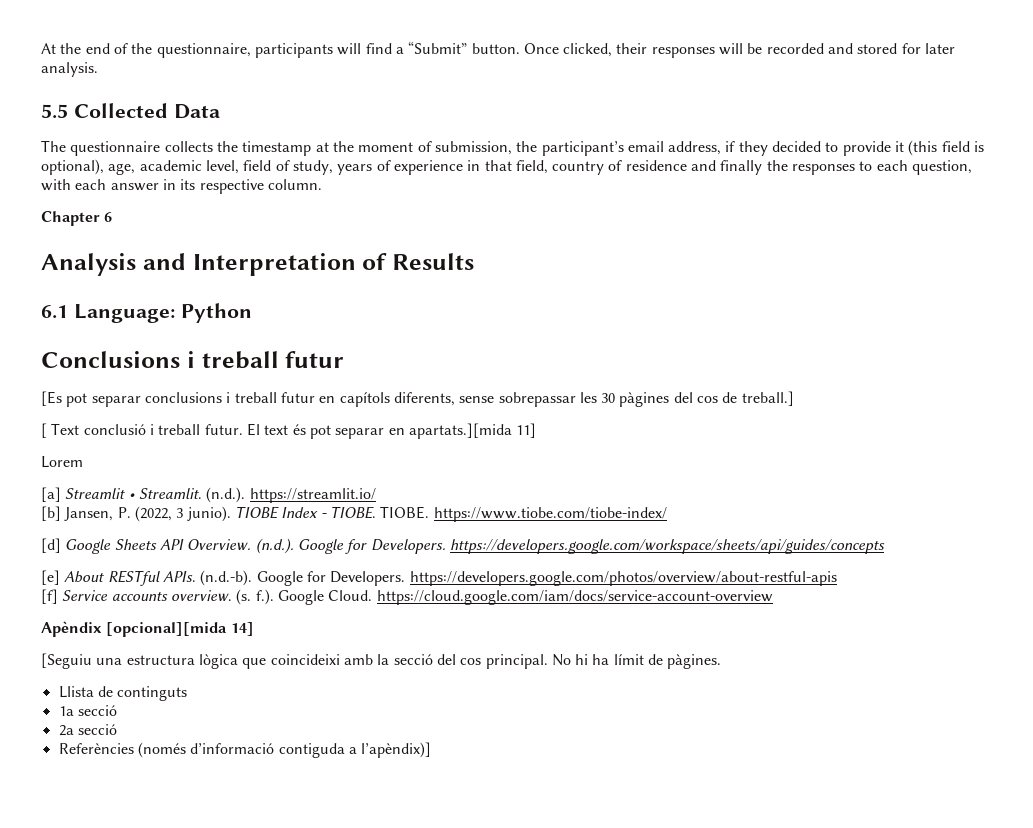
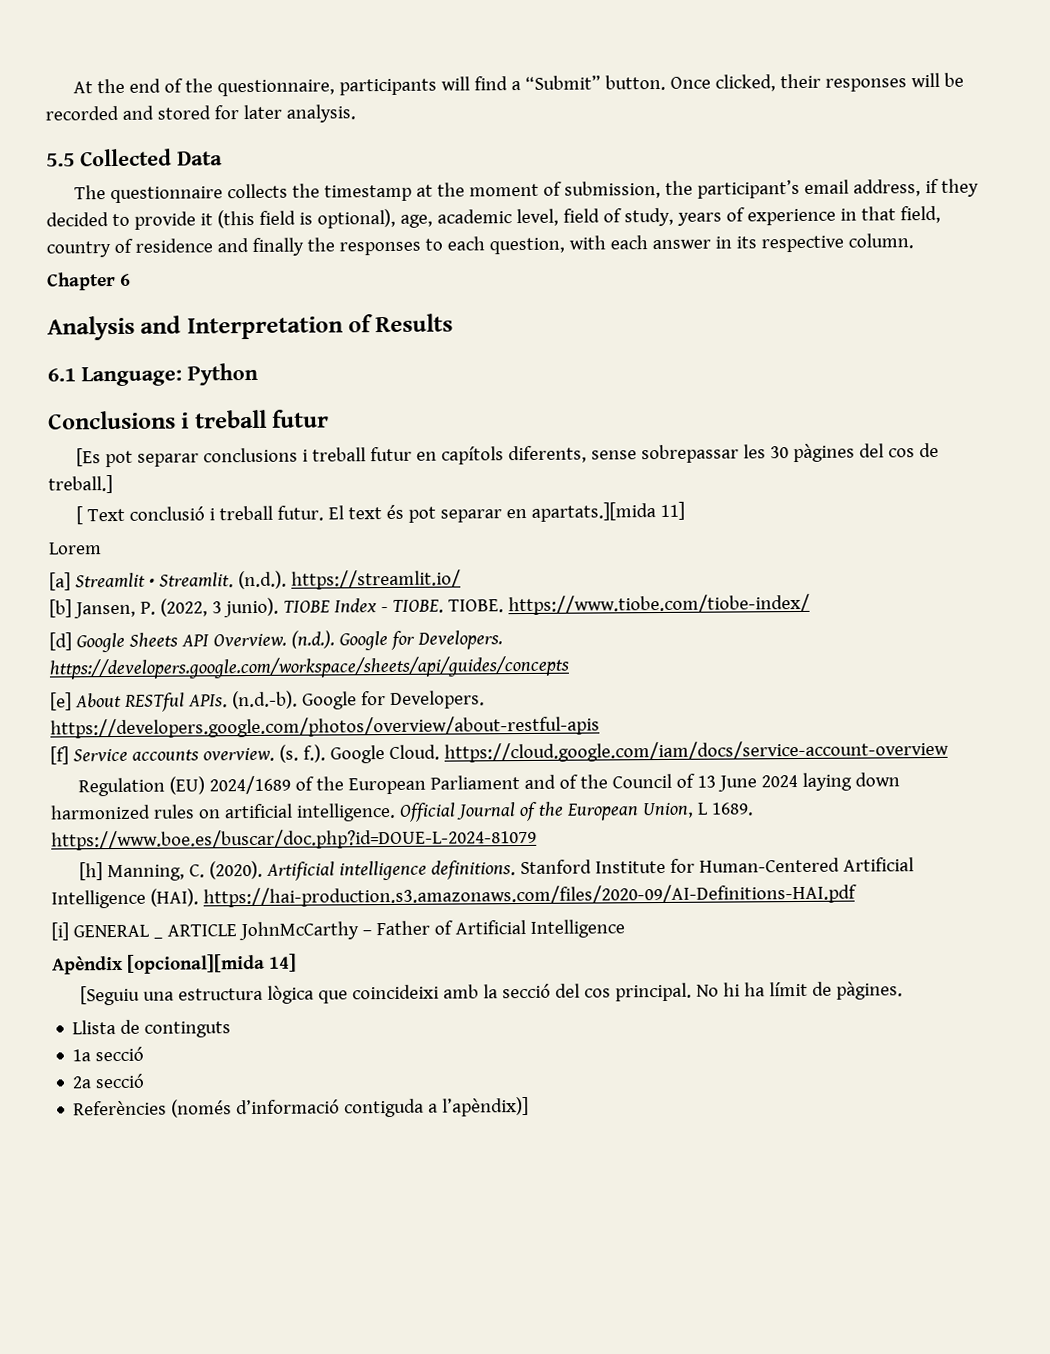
(773, 597) none -> [78,772,901,797] [50,801,754,822] [51,827,537,851] [79,857,915,882] [51,883,857,909] [51,919,625,941] // Regulation (EU) 2024/1689 of the European Parliament and of the Council of 13 June 2024 laying down harmonized rules on artificial intelligence. Official Journal of the European Union, L 1689. https://www.boe.es/buscar/doc.php?id=DOUE-L-2024-81079 // [h] Manning, C. (2020). Artificial intelligence definitions. Stanford Institute for Human-Centered Artificial Intelligence (HAI). https://hai-production.s3.amazonaws.com/files/2020-09/AI-Definitions-HAI.pdf // [i] GENERAL _ ARTICLE JohnMcCarthy – Father of Artificial Intelligence

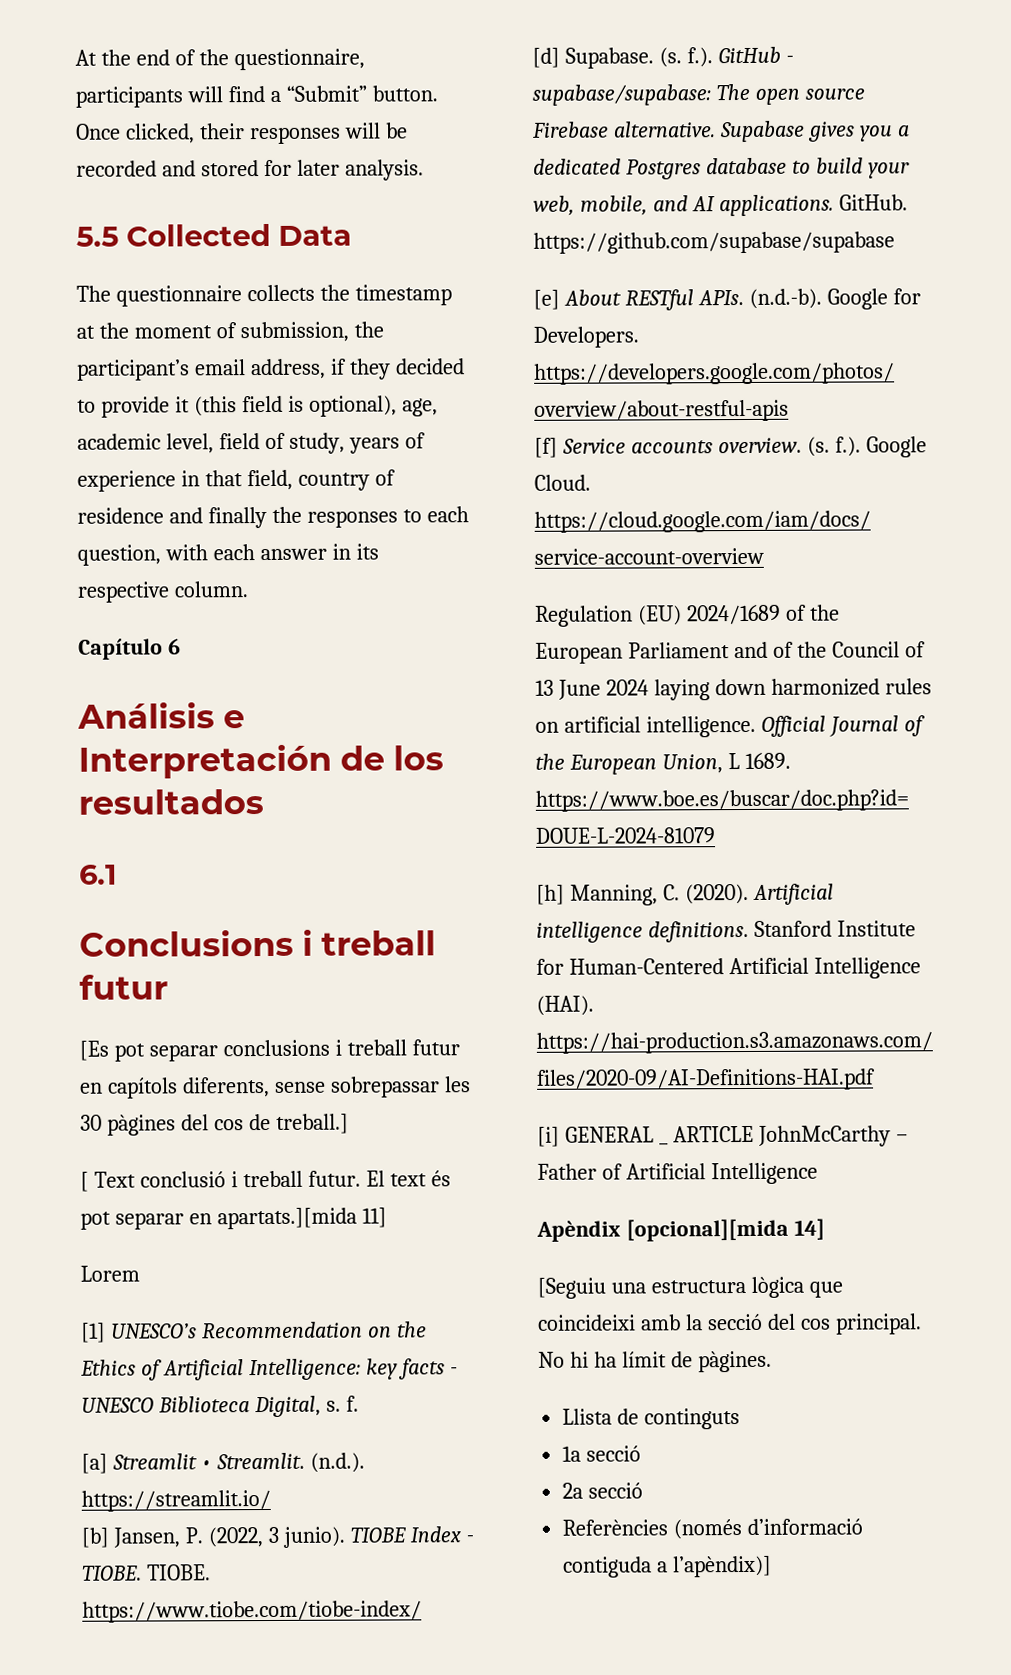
[47,271,116,291] Chapter -> [78,638,163,660] Capítulo
[47,313,454,341] Analysis and Interpretation of Results -> [77,702,246,729] [78,744,445,779] [78,789,264,815] Análisis e Interpretación de los resultados
[81,362,258,387] Language: Python -> (117, 874) none
(102, 548) none -> [81,1321,427,1343] [80,1358,458,1381] [81,1395,359,1418] // [1] UNESCO’s Recommendation on the Ethics of Artificial Intelligence: key facts - UNESCO Biblioteca Digital, s. f.
[75,630,503,653] [49,655,569,680] Google Sheets API Overview. (n.d.). Google for Developers. https://developers.google.com/workspace/sheets/api/guides/concepts -> [564,46,794,69] [532,83,865,106] [532,120,910,143] [533,157,910,180] [533,194,908,217] [533,231,895,254] Supabase. (s. f.). GitHub - supabase/supabase: The open source Firebase alternative. Supabase gives you a dedicated Postgres database to build your web, mobile, and AI applications. GitHub. https://github.com/supabase/supabase

